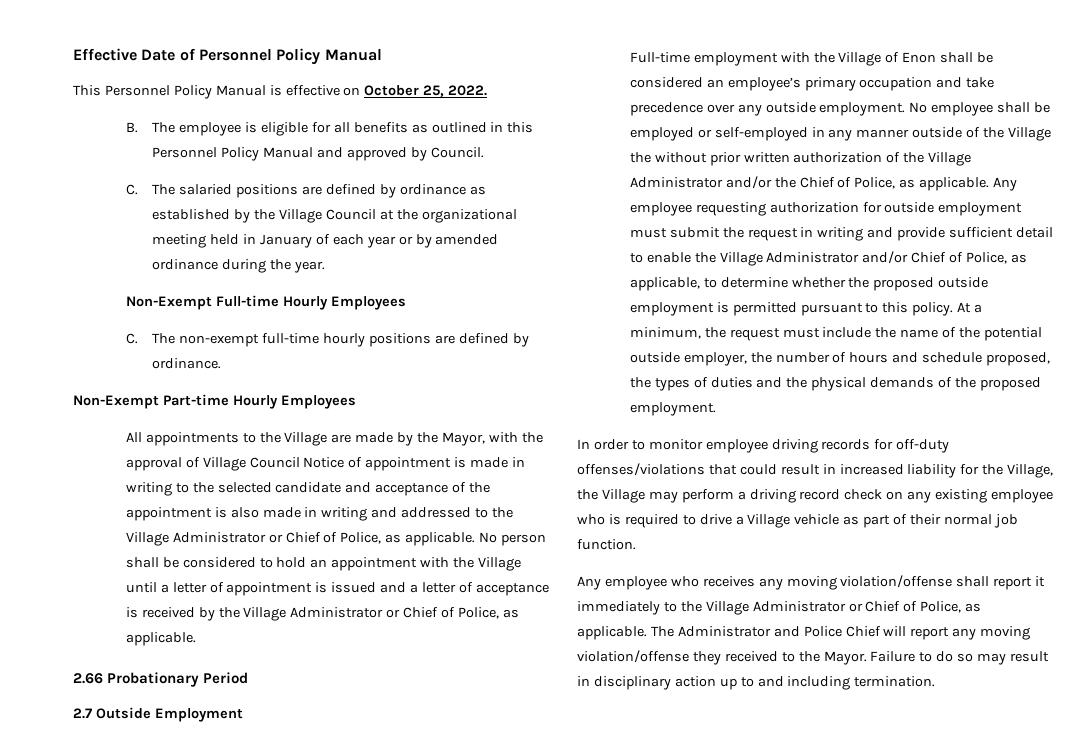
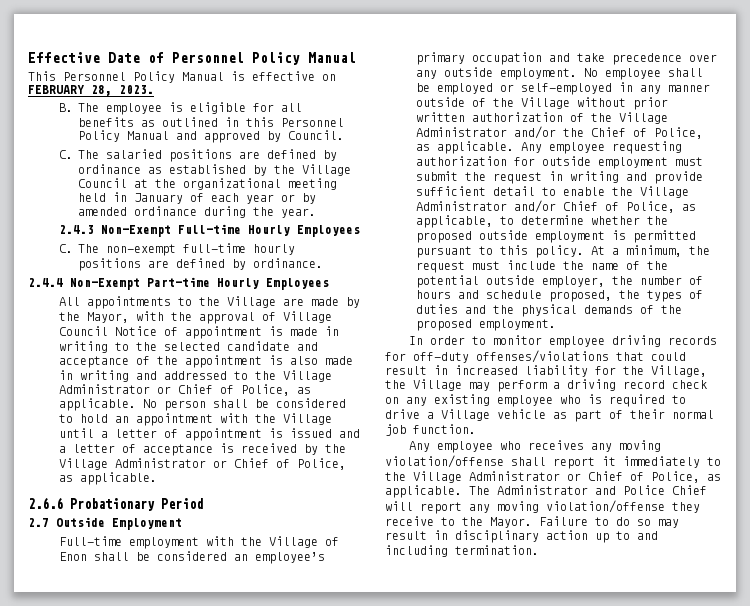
[364,85,488,97] October 25, 2022. -> [28,85,154,96] FEBRUARY 28, 2023.
(325, 267) none -> [59,225,95,234] 2.4.3
(222, 363) none -> [28,278,63,287] 2.4.4
[73,673,103,684] 2.66 -> [28,497,63,509] 2.6.6
[629,152,651,163] the -> (571, 103) none
[724,651,778,662] received -> [385,516,434,526] receive

